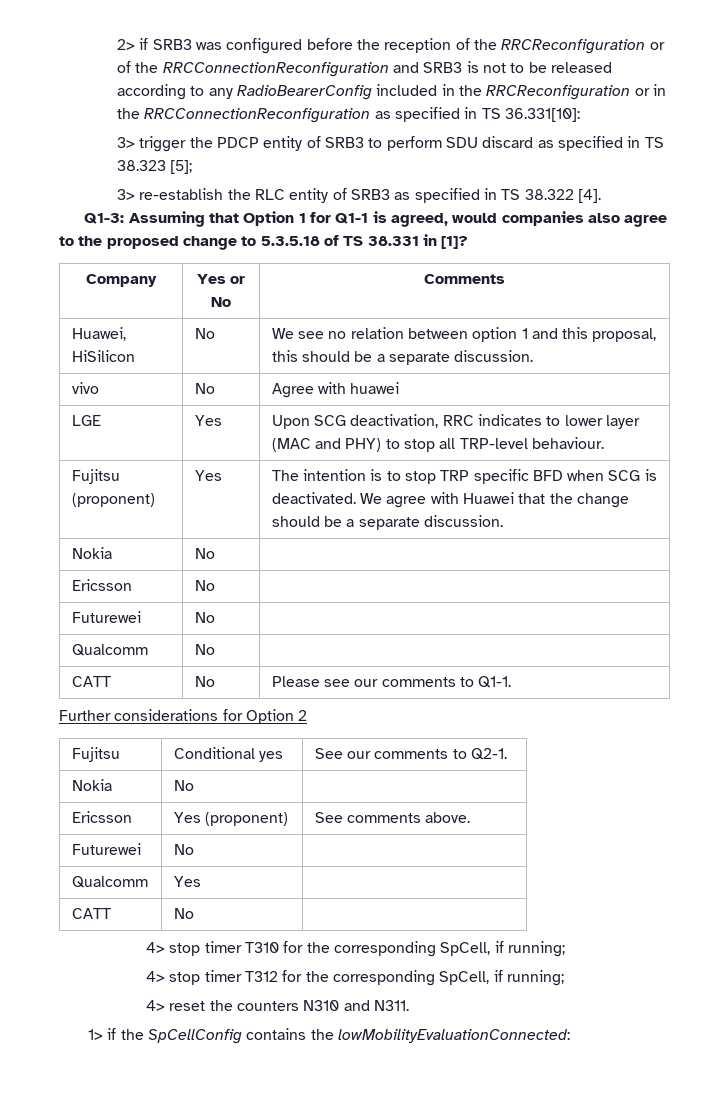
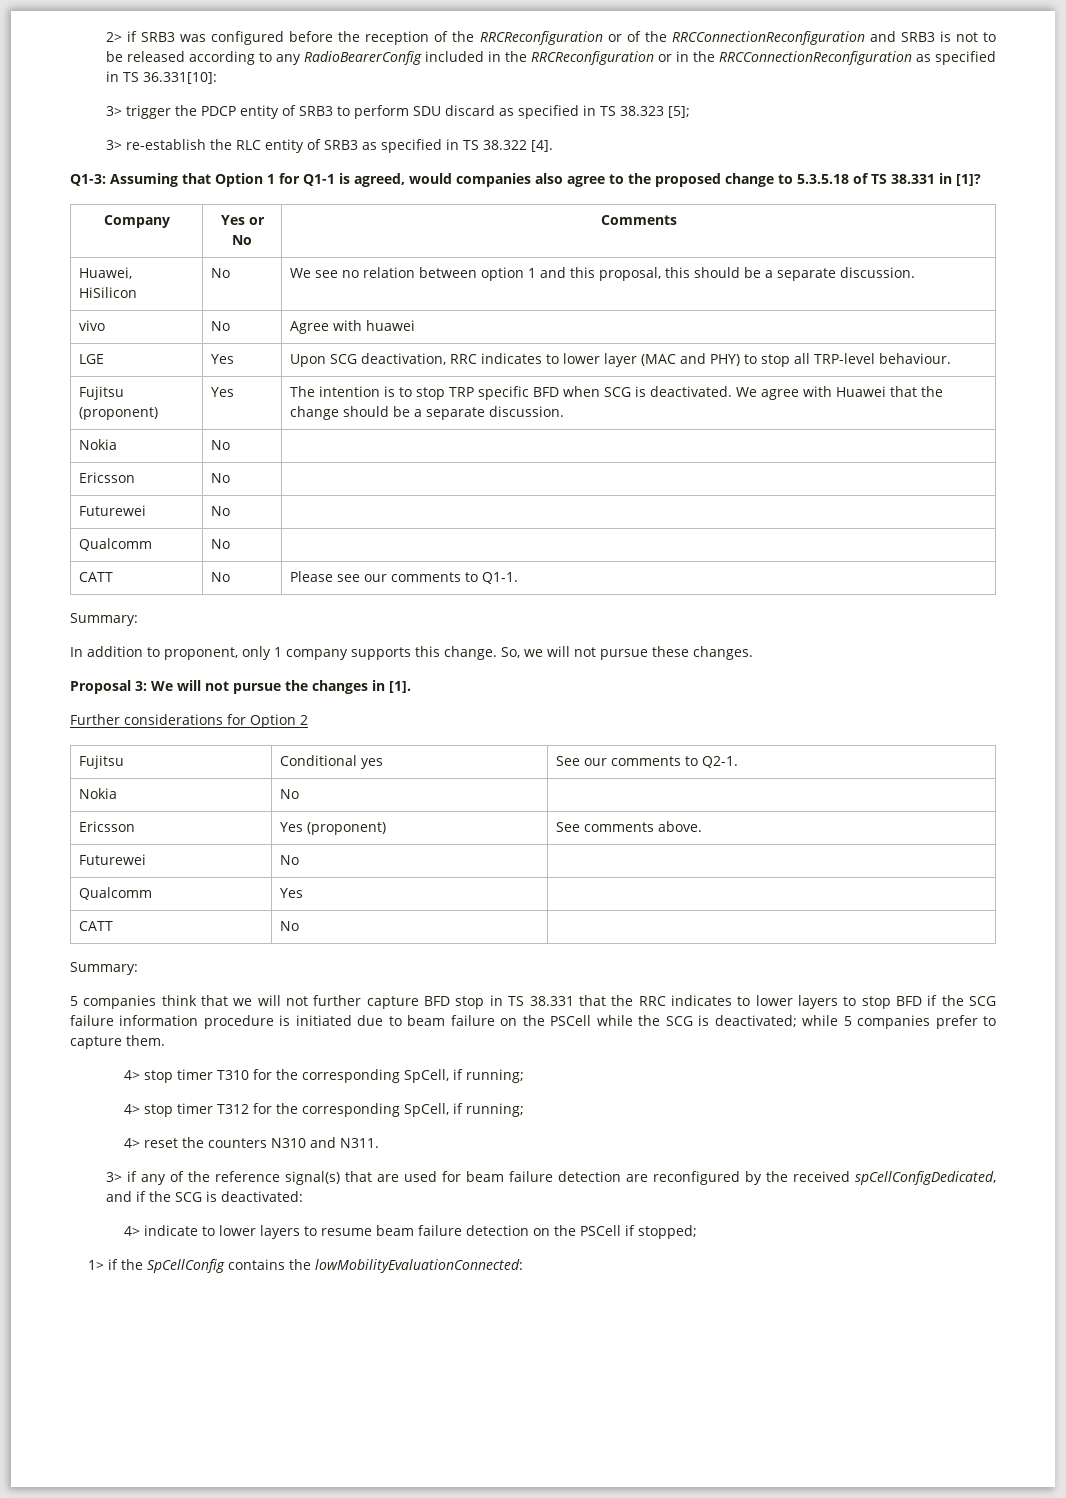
(512, 682) none -> [70,613,138,626] [70,646,753,660] [70,680,411,694] // Summary: // In addition to proponent, only 1 company supports this change. So, we will not pursue these changes. // Proposal 3: We will not pursue the changes in [1].
(194, 913) none -> [70,962,138,975] [70,995,996,1009] [70,1015,997,1029] [70,1035,165,1049] // Summary: // 5 companies think that we will not further capture BFD stop in TS 38.331 that the RRC indicates to lower layers to stop BFD if the SCG failure information procedure is initiated due to beam failure on the PSCell while the SCG is deactivated; while 5 companies prefer to capture them.
(409, 1005) none -> [105,1171,996,1185] [105,1191,303,1202] [123,1225,697,1239] // 3> if any of the reference signal(s) that are used for beam failure detection are reconfigured by the received spCellConfigDedicated, and if the SCG is deactivated: // 4> indicate to lower layers to resume beam failure detection on the PSCell if stopped;

